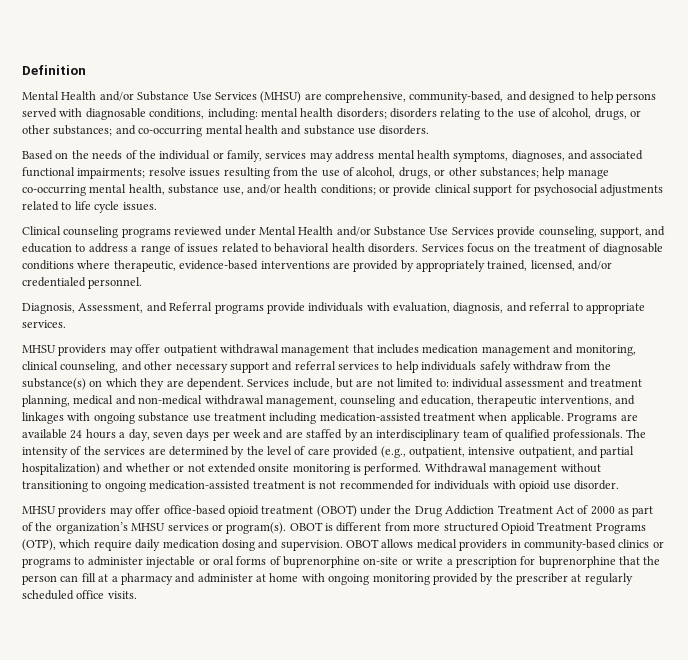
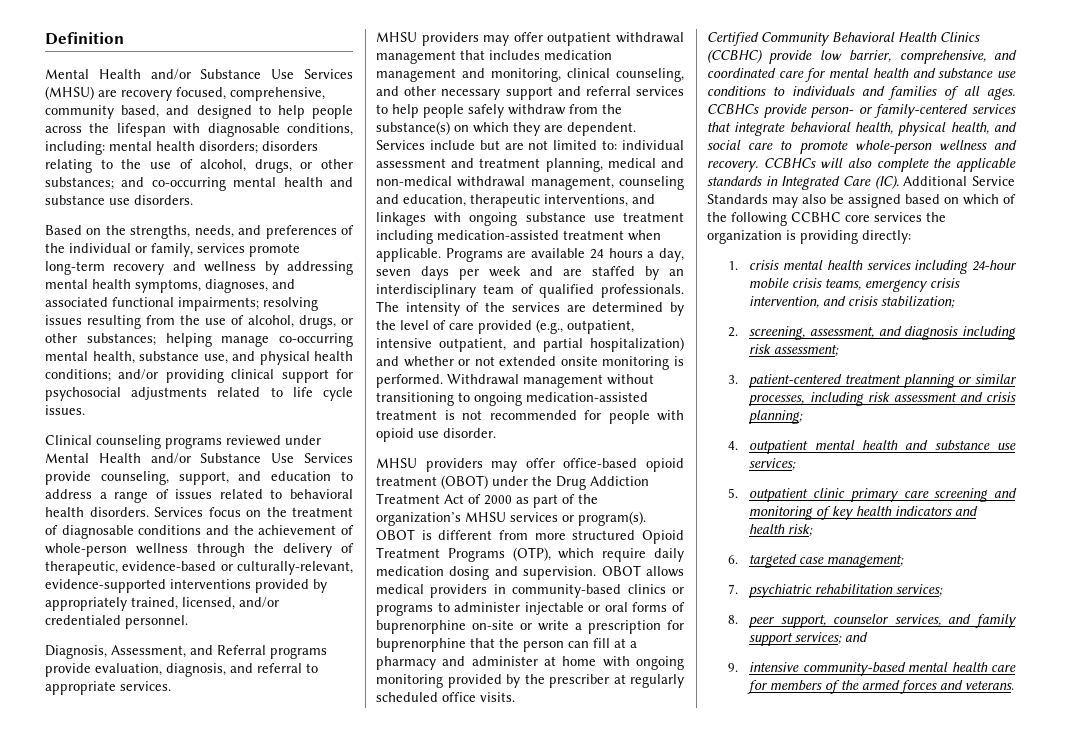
[325,91,657,103] [22,108,57,118] comprehensive, community-based, and designed to help persons served -> [121,87,325,101] [45,105,353,119] [45,123,166,137] recovery focused, comprehensive, community based, and designed to help people across the lifespan
[92,150,123,160] needs -> [130,225,337,239] strengths, needs, and preferences
[309,150,375,162] may address -> [249,243,300,257] [45,261,353,275] promote long-term recovery and wellness by addressing
[148,167,186,176] resolve -> [263,297,318,311] resolving
[542,167,565,179] help -> [165,333,212,347] helping
[246,184,432,196] and/or health conditions; or provide -> [232,351,353,365] [45,369,224,383] and physical health conditions; and/or providing
[77,260,350,272] where therapeutic, evidence-based interventions are -> [206,525,354,535] [45,543,354,557] [45,561,353,575] [45,579,251,593] and the achievement of whole-person wellness through the delivery of therapeutic, evidence-based or culturally-relevant, evidence-supported interventions
[308,302,390,312] individuals with -> (91, 670) none
[421,361,477,371] individuals -> [423,104,464,118] people
[292,378,333,389] include, -> [429,140,475,150] include
[434,480,490,490] individuals -> [608,410,650,424] people
(137, 595) none -> [707,32,980,46] [707,49,1017,64] [707,68,1016,82] [707,86,1015,100] [707,104,1016,118] [707,122,1017,136] [707,140,1017,154] [707,158,1016,172] [707,175,1015,190] [707,194,1016,208] [707,212,946,226] [707,230,911,244] [728,260,1017,274] [749,278,961,292] [749,296,956,308] [728,326,1016,340] [749,344,840,356] [728,374,1017,388] [749,392,1016,406] [749,410,804,424] [728,440,1016,454] [749,458,797,470] [728,488,1017,502] [749,506,979,520] [749,524,814,536] [728,554,905,568] [728,584,944,598] [728,614,1017,628] [749,632,869,646] [728,662,1016,676] [747,680,1015,694] // Certified Community Behavioral Health Clinics (CCBHC) provide low barrier, comprehensive, and coordinated care for mental health and substance use conditions to individuals and families of all ages. CCBHCs provide person- or family-centered services that integrate behavioral health, physical health, and social care to promote whole-person wellness and recovery. CCBHCs will also complete the applicable standards in Integrated Care (IC). Additional Service Standards may also be assigned based on which of the following CCBHC core services the organization is providing directly: // 1. crisis mental health services including 24-hour mobile crisis teams, emergency crisis intervention, and crisis stabilization; // 2. screening, assessment, and diagnosis including risk assessment; // 3. patient-centered treatment planning or similar processes, including risk assessment and crisis planning; // 4. outpatient mental health and substance use services; // 5. outpatient clinic primary care screening and monitoring of key health indicators and health risk; // 6. targeted case management; // 7. psychiatric rehabilitation services; // 8. peer support, counselor services, and family support services; and // 9. intensive community-based mental health care for members of the armed forces and veterans.

